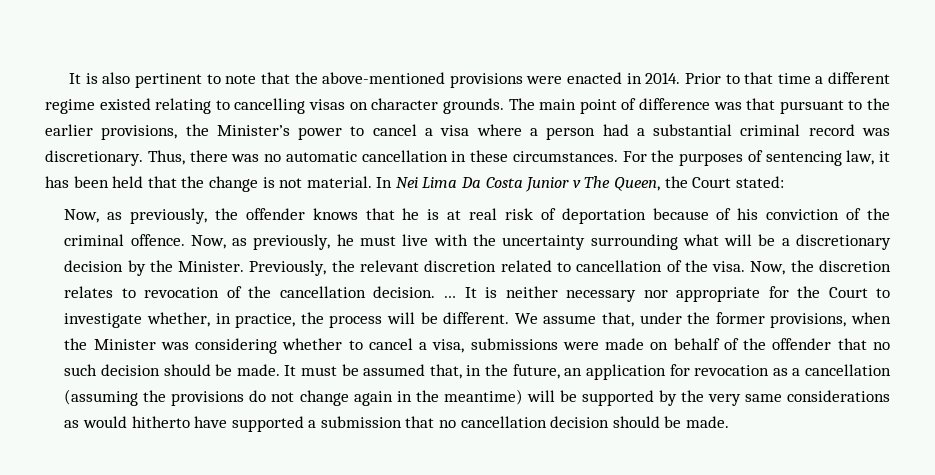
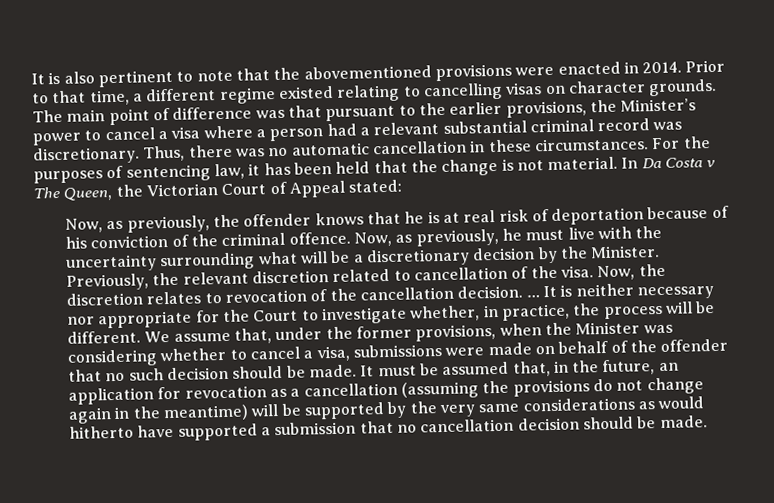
[322,72,446,84] above-mentioned -> [303,65,432,80] abovementioned
[777,73,811,84] time -> [88,89,130,106] time,
(645, 132) none -> [373,122,440,136] relevant
[395,177,458,188] Nei Lima -> (639, 163) none
[525,177,570,192] Junior -> (704, 162) none
[692,177,732,188] Court -> [145,180,345,198] Victorian Court of Appeal

